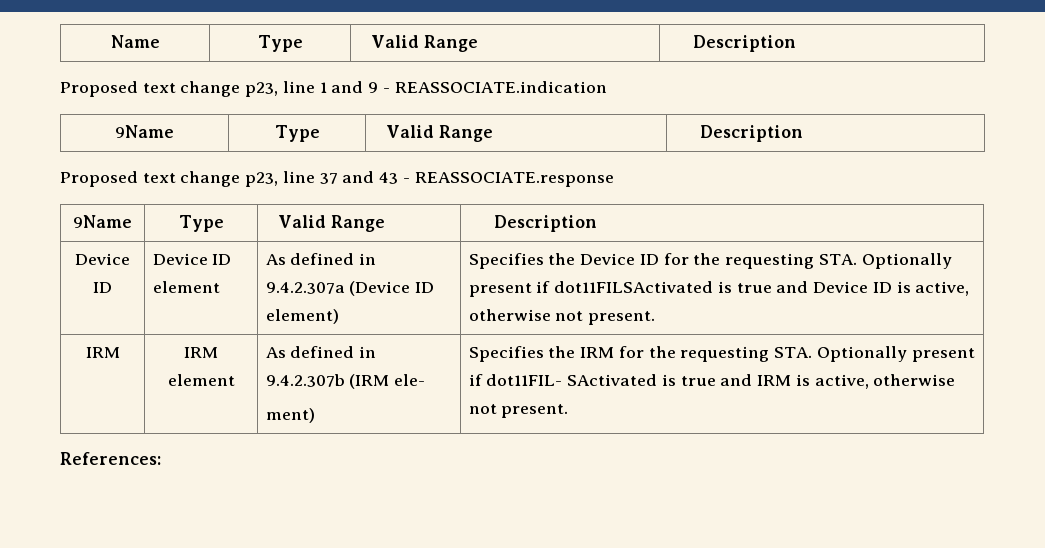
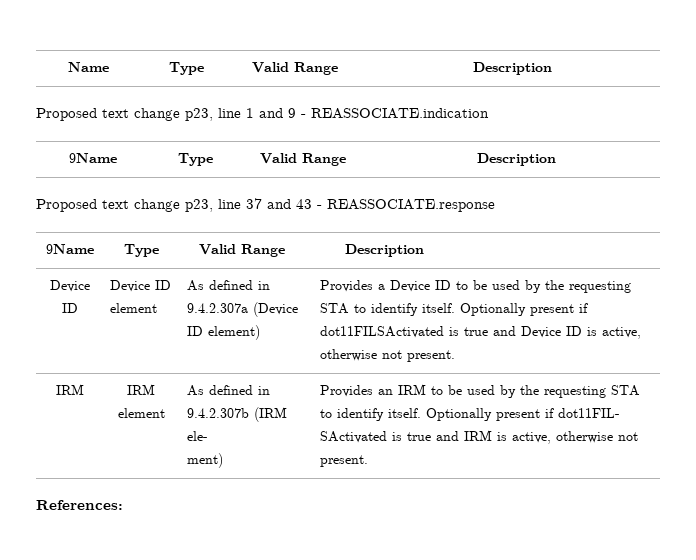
[468,253,857,269] Specifies the Device ID for the requesting STA. -> [319,280,631,293] [319,303,455,316] Provides a Device ID to be used by the requesting STA to identify itself.
[468,346,813,362] Specifies the IRM for the requesting STA. -> [319,384,640,398] [319,408,421,421] Provides an IRM to be used by the requesting STA to identify itself.

